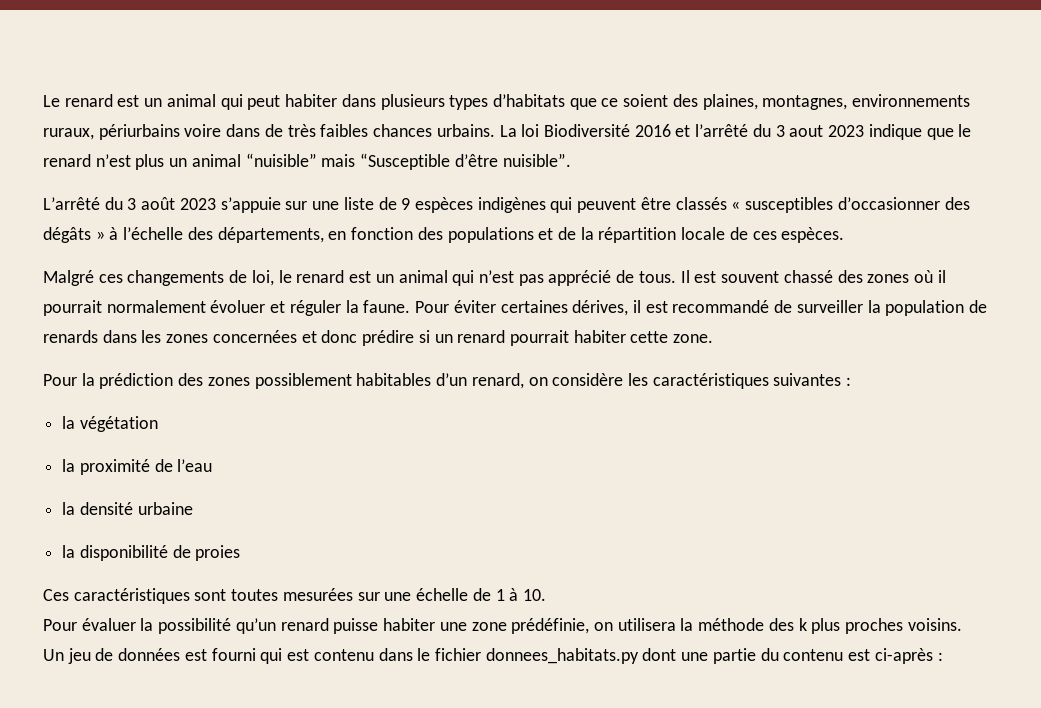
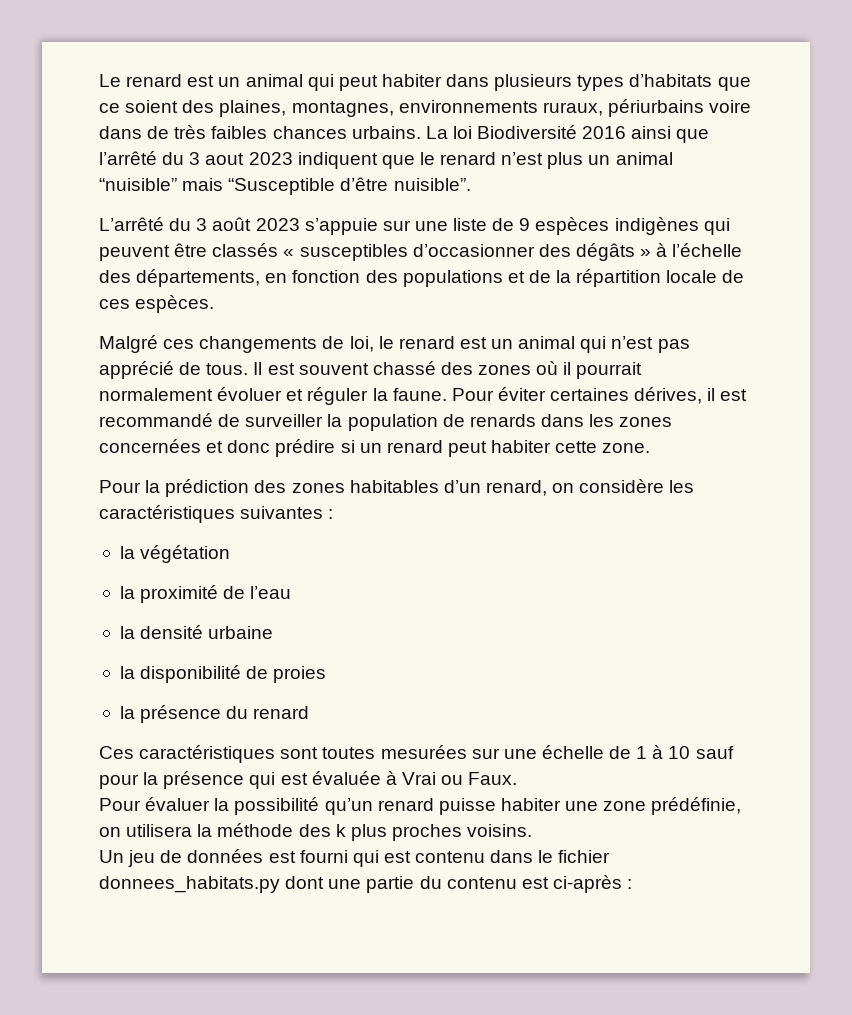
[675,125,691,137] et -> [631,126,710,143] ainsi que
[868,124,922,140] indique -> [297,152,378,169] indiquent
[509,330,569,346] pourrait -> [447,441,487,457] peut
[254,373,352,389] possiblement -> (345, 488) none
(241, 553) none -> [119,705,310,723] // la présence du renard
[522,589,546,601] 10. -> [668,746,734,759] [99,771,518,789] 10 sauf pour la présence qui est évaluée à Vrai ou Faux.

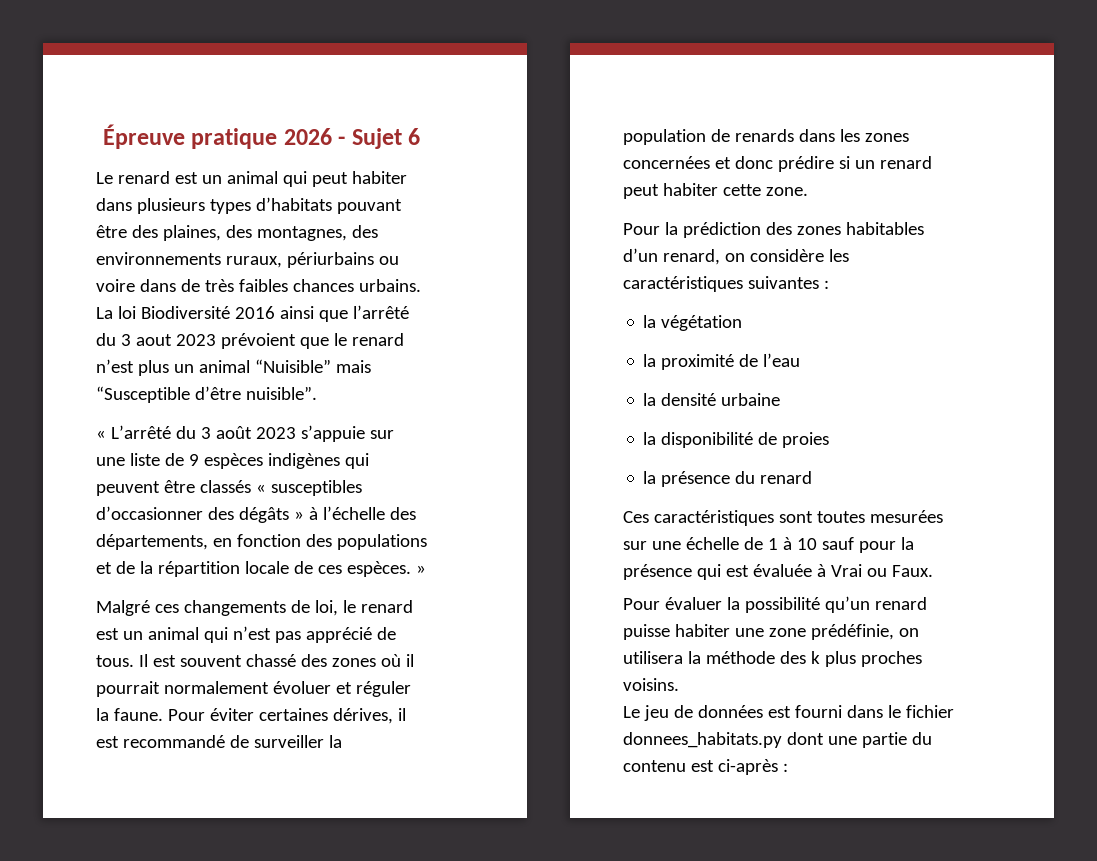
(99, 80) none -> [103,124,420,149] Épreuve pratique 2026 - Sujet 6 //
[717,77,751,91] [99,100,394,117] que ce soient des plaines, montagnes, -> [336,199,402,214] [96,225,378,241] pouvant être des plaines, des montagnes, des
(704, 108) none -> [378,256,399,265] ou
[297,152,378,169] indiquent -> [220,333,296,349] prévoient
[99,178,177,191] “nuisible” -> [254,359,331,373] “Nuisible”
(471, 184) none -> [96,430,106,439] «
(215, 304) none -> [415,565,426,574] »
[99,850,124,863] Un -> [623,706,640,718] Le
[352,850,486,867] qui est contenu -> (842, 711) none

